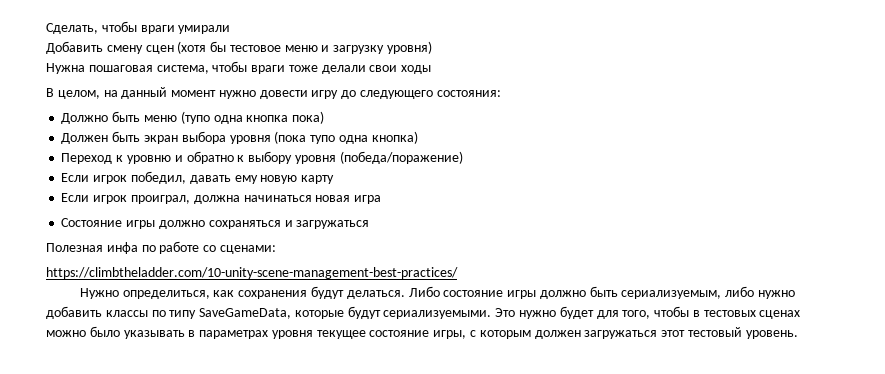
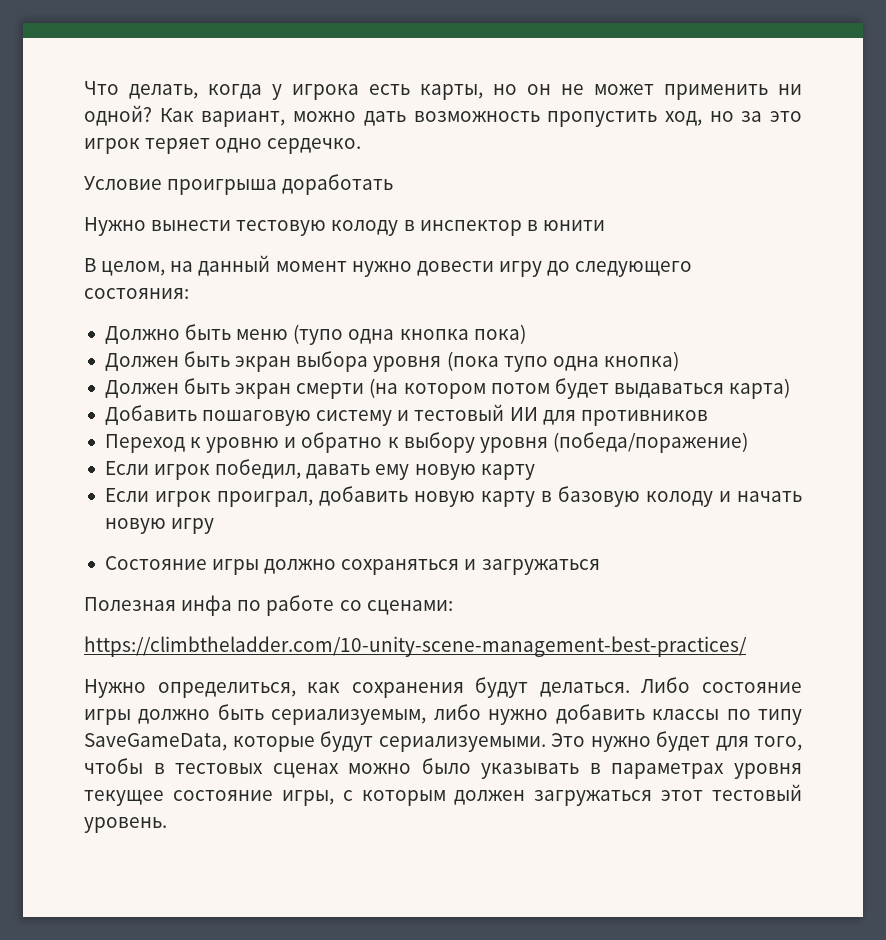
[46,21,231,34] [46,41,433,54] [46,61,432,74] Сделать, чтобы враги умирали // Добавить смену сцен (хотя бы тестовое меню и загрузку уровня) // Нужна пошаговая система, чтобы враги тоже делали свои ходы -> [84,81,802,100] [84,105,803,127] [84,138,362,154] [84,174,394,195] [84,217,605,236] Что делать, когда у игрока есть карты, но он не может применить ни одной? Как вариант, можно дать возможность пропустить ход, но за это игрок теряет одно сердечко. // Условие проигрыша доработать // Нужно вынести тестовую колоду в инспектор в юнити
(418, 137) none -> [104,378,791,399] [104,404,708,426] // Должен быть экран смерти (на котором потом будет выдаваться карта) // Добавить пошаговую систему и тестовый ИИ для противников
[193,195,382,204] должна начинаться новая игра -> [318,486,802,507] [104,518,215,534] добавить новую карту в базовую колоду и начать новую игру

